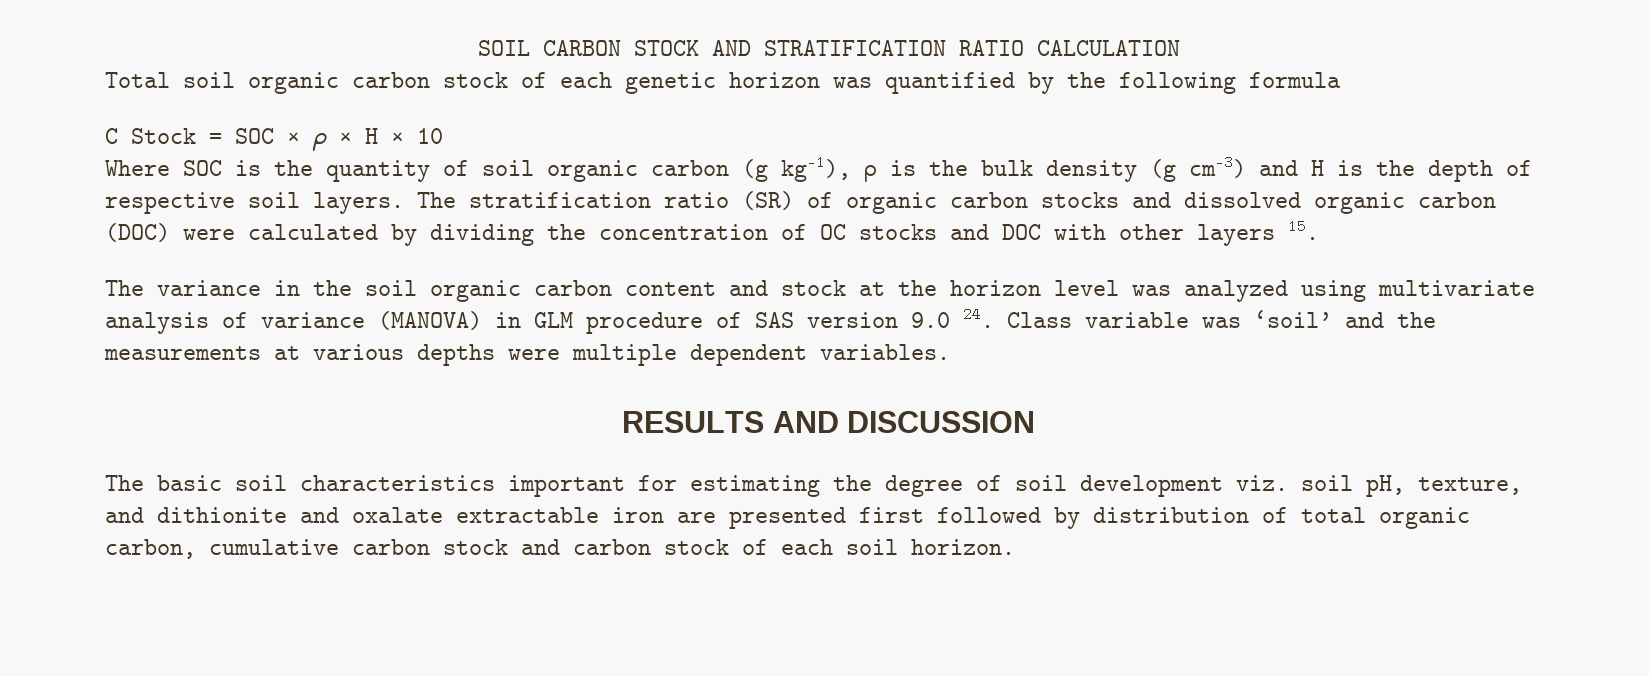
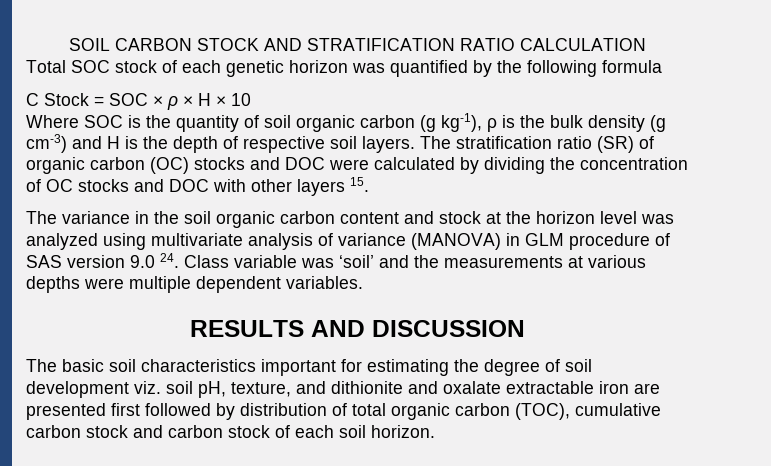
[183,72,430,94] soil organic carbon -> [71,60,110,73] SOC
[1041,192,1496,214] [105,223,170,242] stocks and dissolved organic carbon (DOC) -> [150,157,325,174] (OC) stocks and DOC
[105,539,196,559] carbon, -> [455,403,570,420] carbon (TOC),

